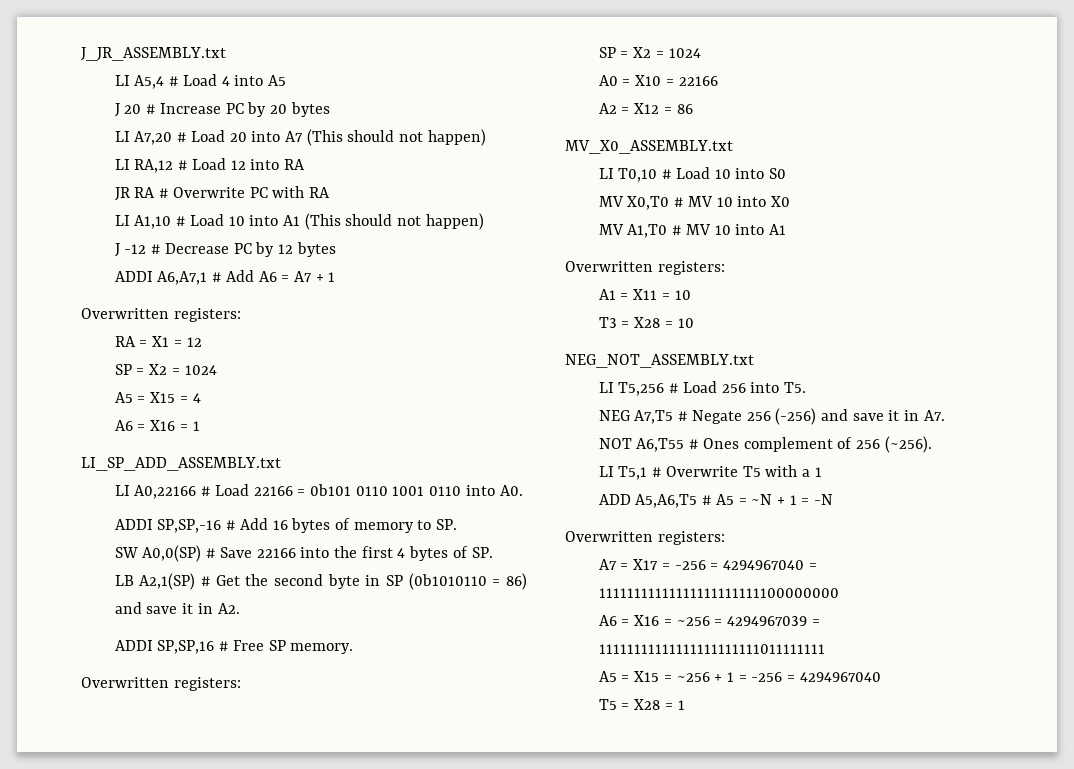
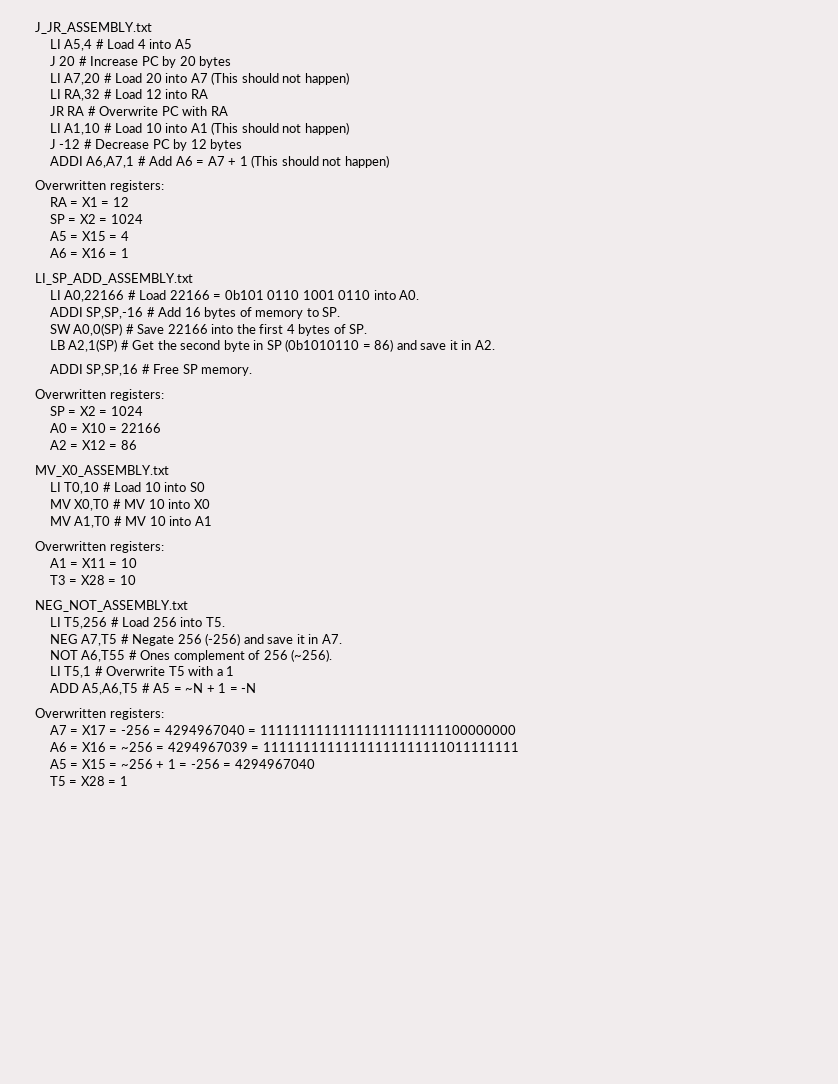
[134,159,174,173] RA,12 -> [64,89,101,101] RA,32
(336, 277) none -> [251,155,389,168] (This should not happen)

